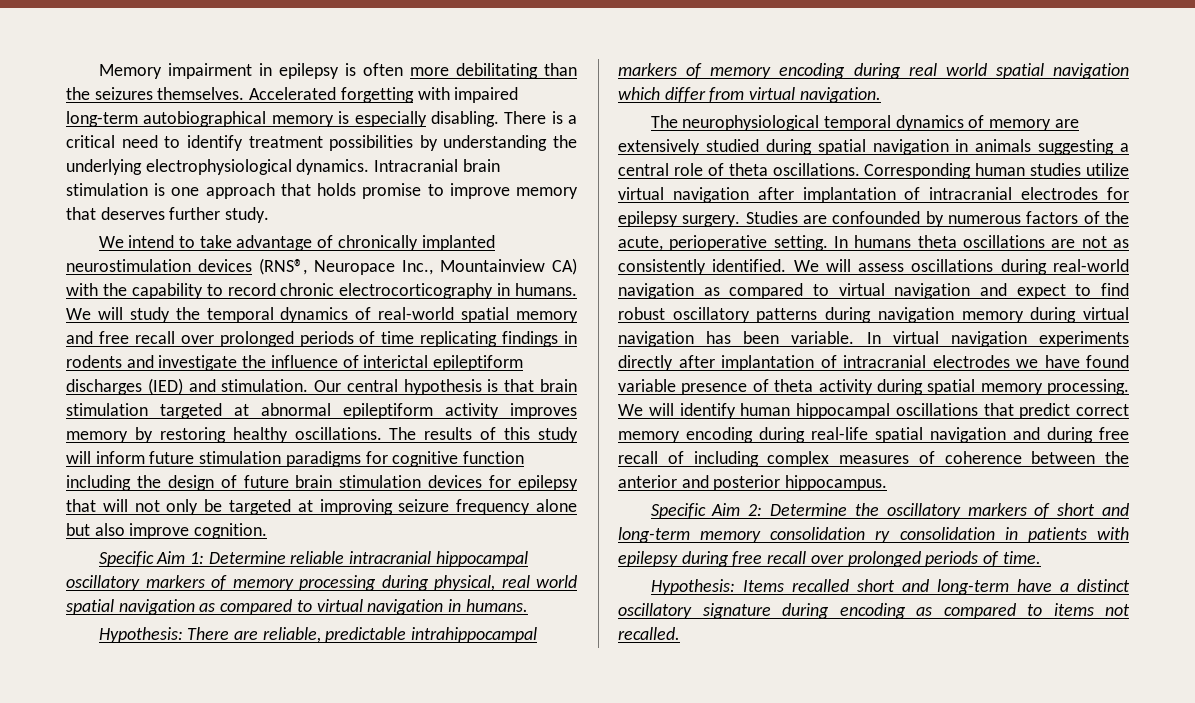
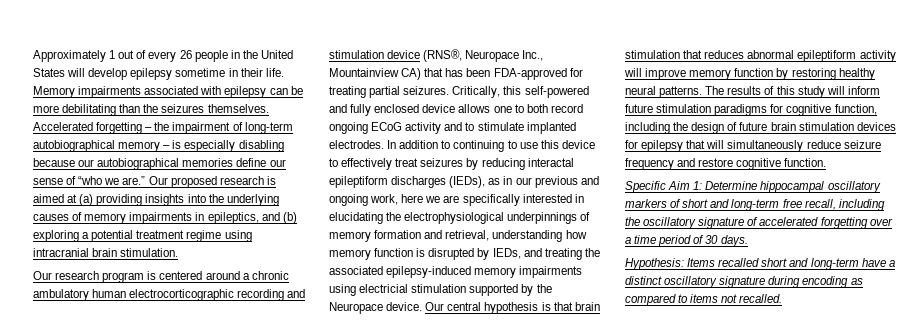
[98,63,403,79] Memory impairment in epilepsy is often -> [33,50,293,62] [33,68,284,80] [33,86,303,98] Approximately 1 out of every 26 people in the United States will develop epilepsy sometime in their life. Memory impairments associated with epilepsy can be
[417,87,519,103] with impaired -> [145,122,243,134] – the impairment of
(334, 121) none -> [163,145,171,149] –
[430,111,577,127] [66,135,577,151] [66,159,500,175] [66,183,578,199] [66,207,270,223] [98,235,495,251] [66,259,252,272] disabling. There is a critical need to identify treatment possibilities by understanding the underlying electrophysiological dynamics. Intracranial brain stimulation is one approach that holds promise to improve memory that deserves further study. // We intend to take advantage of chronically implanted neurostimulation devices -> [238,140,284,152] [33,158,286,170] [33,176,276,188] [33,194,279,206] [33,212,297,224] [33,230,252,242] [33,248,179,257] [33,271,289,283] [33,289,306,301] [329,50,421,59] disabling because our autobiographical memories define our sense of “who we are.” Our proposed research is aimed at (a) providing insights into the underlying causes of memory impairments in epileptics, and (b) exploring a potential treatment regime using intracranial brain stimulation. // Our research program is centered around a chronic ambulatory human electrocorticographic recording and stimulation device
[66,283,577,299] [66,307,579,323] [66,331,577,347] [66,355,524,371] [66,378,309,395] with the capability to record chronic electrocorticography in humans. We will study the temporal dynamics of real-world spatial memory and free recall over prolonged periods of time replicating findings in rodents and investigate the influence of interictal epileptiform discharges (IED) and stimulation. -> [424,68,583,80] [329,86,589,98] [329,104,583,116] [329,122,576,134] [329,140,595,152] [329,158,574,170] [329,176,599,188] [329,194,584,206] [329,212,591,224] [329,230,587,242] [329,248,600,260] [329,266,583,278] [329,284,552,296] [329,302,423,314] that has been FDA-approved for treating partial seizures. Critically, this self-powered and fully enclosed device allows one to both record ongoing ECoG activity and to stimulate implanted electrodes. In addition to continuing to use this device to effectively treat seizures by reducing interactal epileptiform discharges (IEDs), as in our previous and ongoing work, here we are specifically interested in elucidating the electrophysiological underpinnings of memory formation and retrieval, understanding how memory function is disrupted by IEDs, and treating the associated epilepsy-induced memory impairments using electricial stimulation supported by the Neuropace device.
[160,403,249,419] targeted at -> [683,50,745,59] that reduces
[510,403,577,419] [66,431,128,443] improves memory -> [624,68,774,80] will improve memory function
[294,427,382,440] oscillations. -> [625,86,703,98] neural patterns.
[463,451,525,464] function -> [834,104,877,115] function,
[134,499,577,515] [66,523,268,539] not only be targeted at improving seizure frequency alone but also improve cognition. -> [727,140,881,152] [625,158,827,170] simultaneously reduce seizure frequency and restore cognitive function.
[290,551,432,564] reliable intracranial -> (758, 185) none
[232,575,577,591] [66,599,528,615] [98,627,538,643] [618,63,1129,79] [618,87,881,103] [650,115,1079,131] [618,139,1129,155] [618,163,1129,179] [618,187,1129,203] [618,211,1129,227] [618,235,1129,251] [618,259,1129,275] [618,283,1129,299] [618,307,1129,323] [618,331,1129,347] [618,355,1129,371] [618,379,1129,395] [618,403,1129,419] [618,427,1129,443] [618,451,1129,467] [618,475,888,491] [650,503,1129,519] [618,527,1129,543] [618,551,1041,567] memory processing during physical, real world spatial navigation as compared to virtual navigation in humans. // Hypothesis: There are reliable, predictable intrahippocampal markers of memory encoding during real world spatial navigation which differ from virtual navigation. // The neurophysiological temporal dynamics of memory are extensively studied during spatial navigation in animals suggesting a central role of theta oscillations. Corresponding human studies utilize virtual navigation after implantation of intracranial electrodes for epilepsy surgery. Studies are confounded by numerous factors of the acute, perioperative setting. In humans theta oscillations are not as consistently identified. We will assess oscillations during real-world navigation as compared to virtual navigation and expect to find robust oscillatory patterns during navigation memory during virtual navigation has been variable. In virtual navigation experiments directly after implantation of intracranial electrodes we have found variable presence of theta activity during spatial memory processing. We will identify human hippocampal oscillations that predict correct memory encoding during real-life spatial navigation and during free recall of including complex measures of coherence between the anterior and posterior hippocampus. // Specific Aim 2: Determine the oscillatory markers of short and long-term memory consolidation ry consolidation in patients with epilepsy during free recall over prolonged periods of time. -> [682,199,885,211] [625,217,893,229] [625,235,748,247] short and long-term free recall, including the oscillatory signature of accelerated forgetting over a time period of 30 days.

